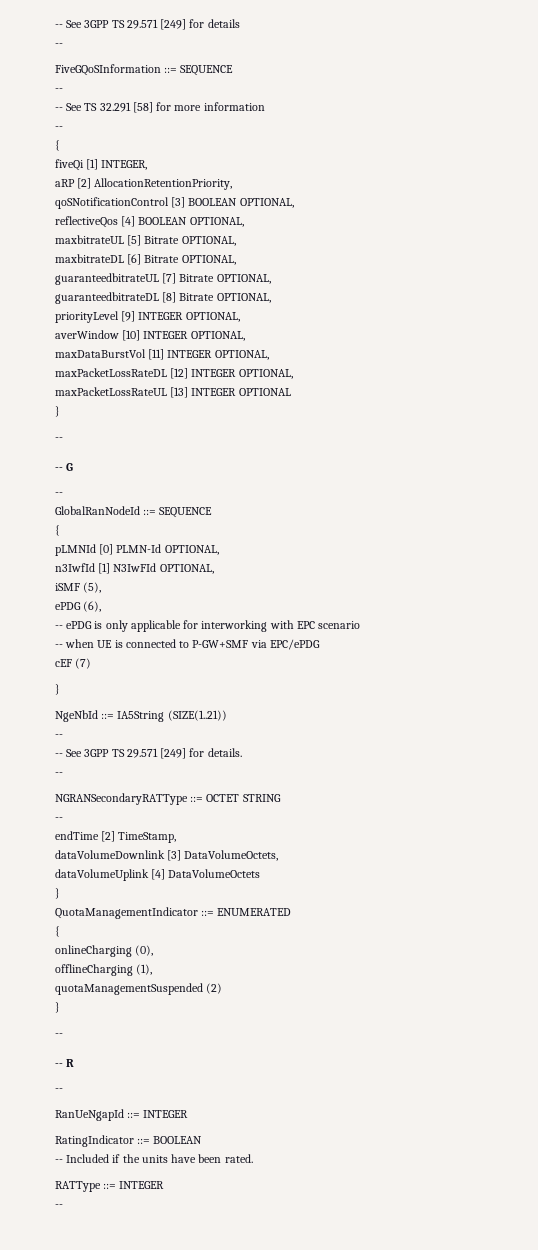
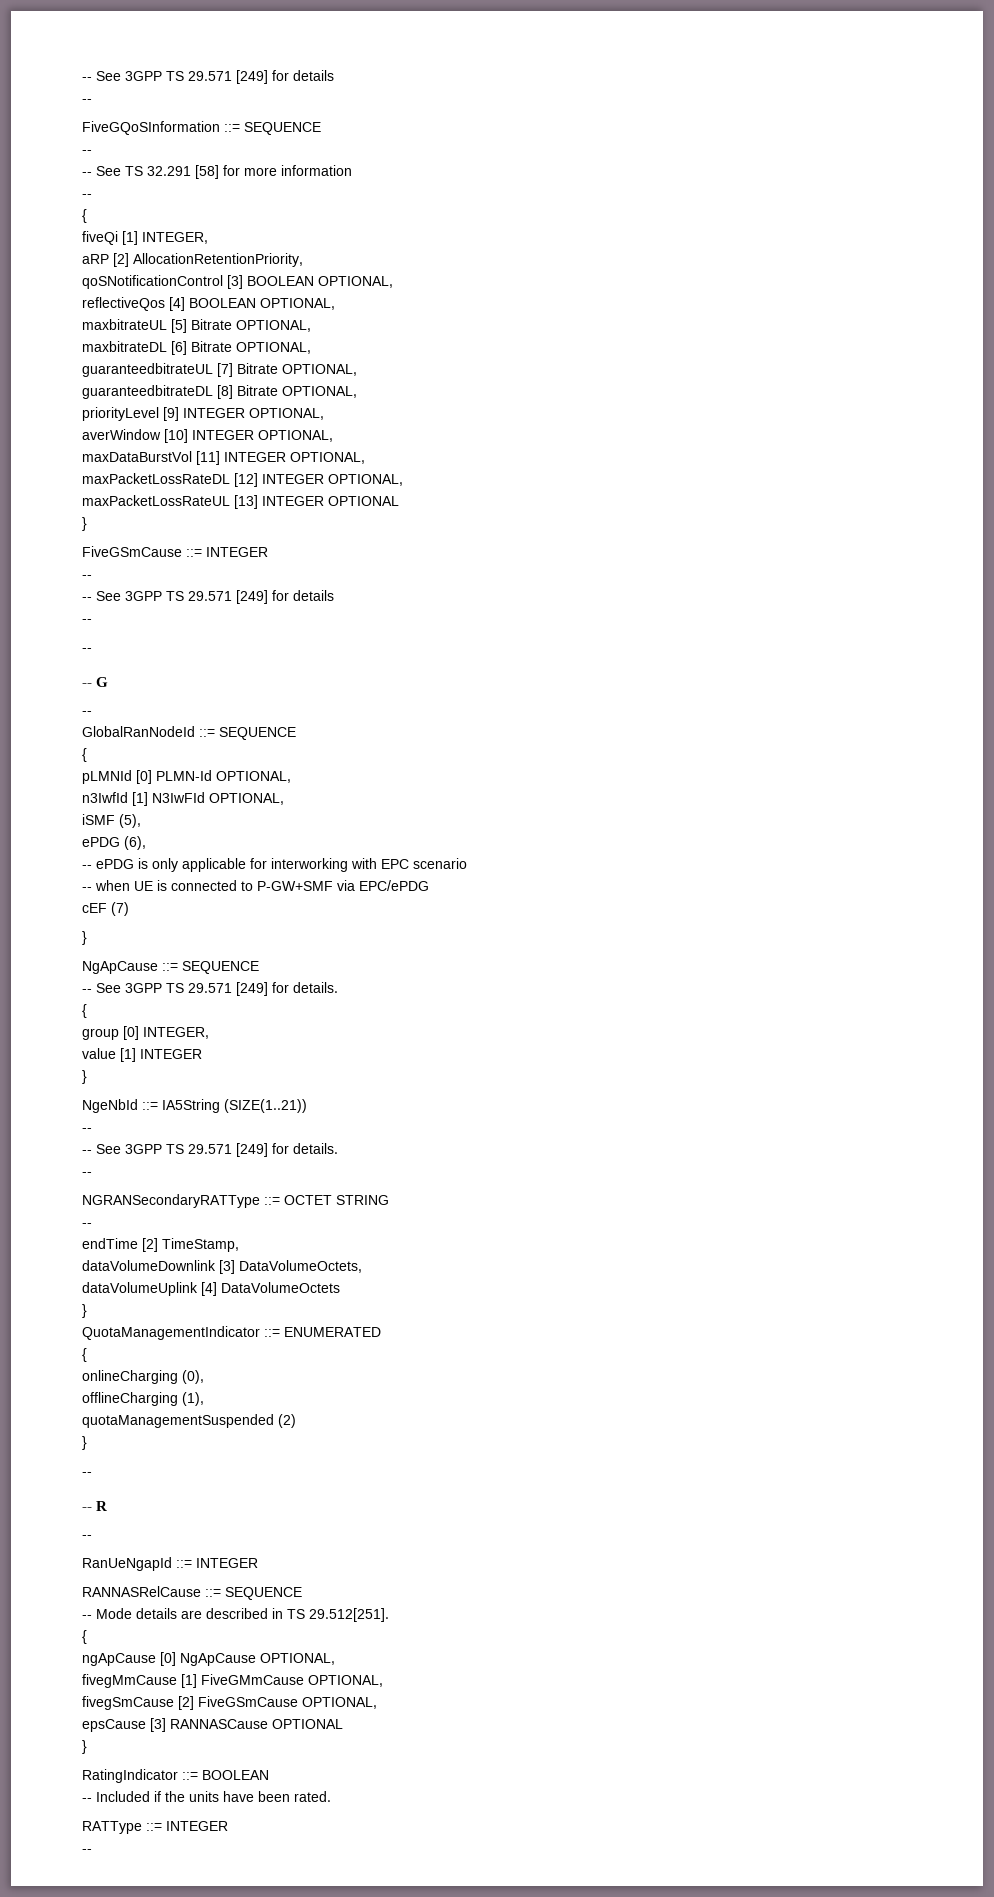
(60, 411) none -> [82,546,268,557] [82,575,92,579] [82,590,334,604] [82,619,92,623] // FiveGSmCause ::= INTEGER // -- // -- See 3GPP TS 29.571 [249] for details // --
(60, 689) none -> [82,961,259,974] [82,982,338,996] [82,1004,87,1018] [82,1026,209,1040] [82,1048,202,1062] [82,1070,87,1084] // NgApCause ::= SEQUENCE // -- See 3GPP TS 29.571 [249] for details. // { // group [0] INTEGER, // value [1] INTEGER // }
(189, 1114) none -> [82,1586,302,1600] [82,1608,389,1622] [82,1630,87,1644] [82,1652,335,1666] [82,1674,383,1688] [82,1696,377,1710] [82,1718,343,1732] [82,1740,87,1754] // RANNASRelCause ::= SEQUENCE // -- Mode details are described in TS 29.512[251]. // { // ngApCause [0] NgApCause OPTIONAL, // fivegMmCause [1] FiveGMmCause OPTIONAL, // fivegSmCause [2] FiveGSmCause OPTIONAL, // epsCause [3] RANNASCause OPTIONAL // }

